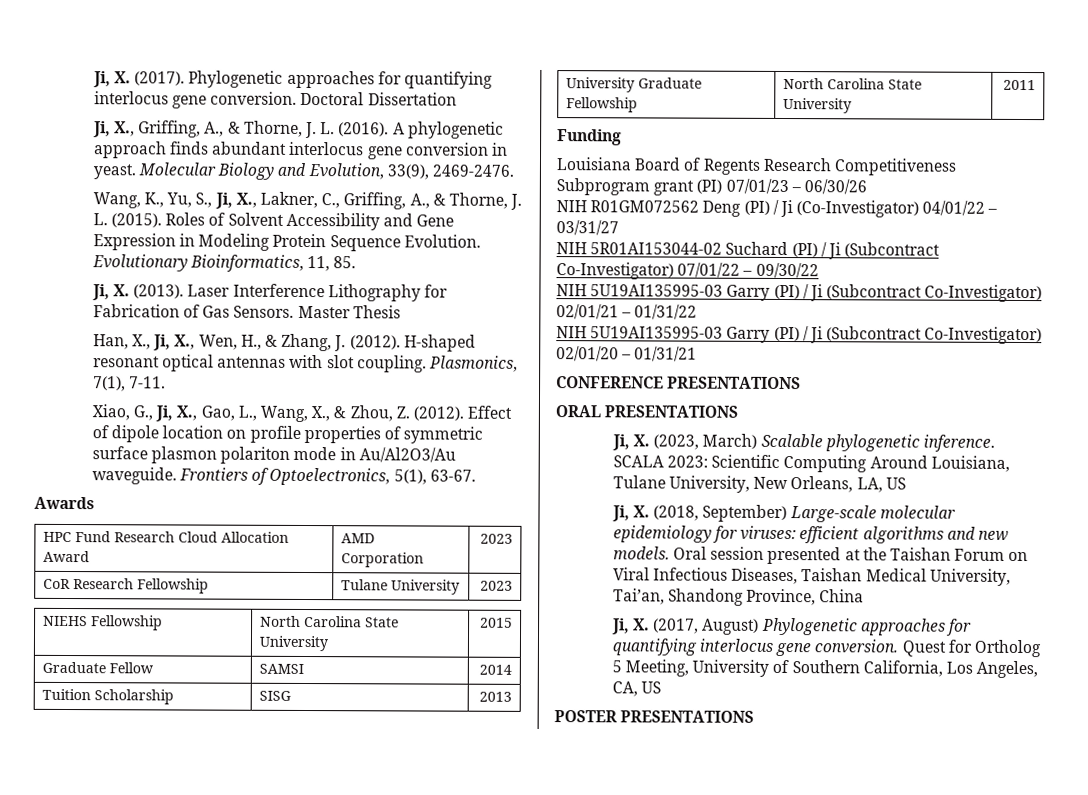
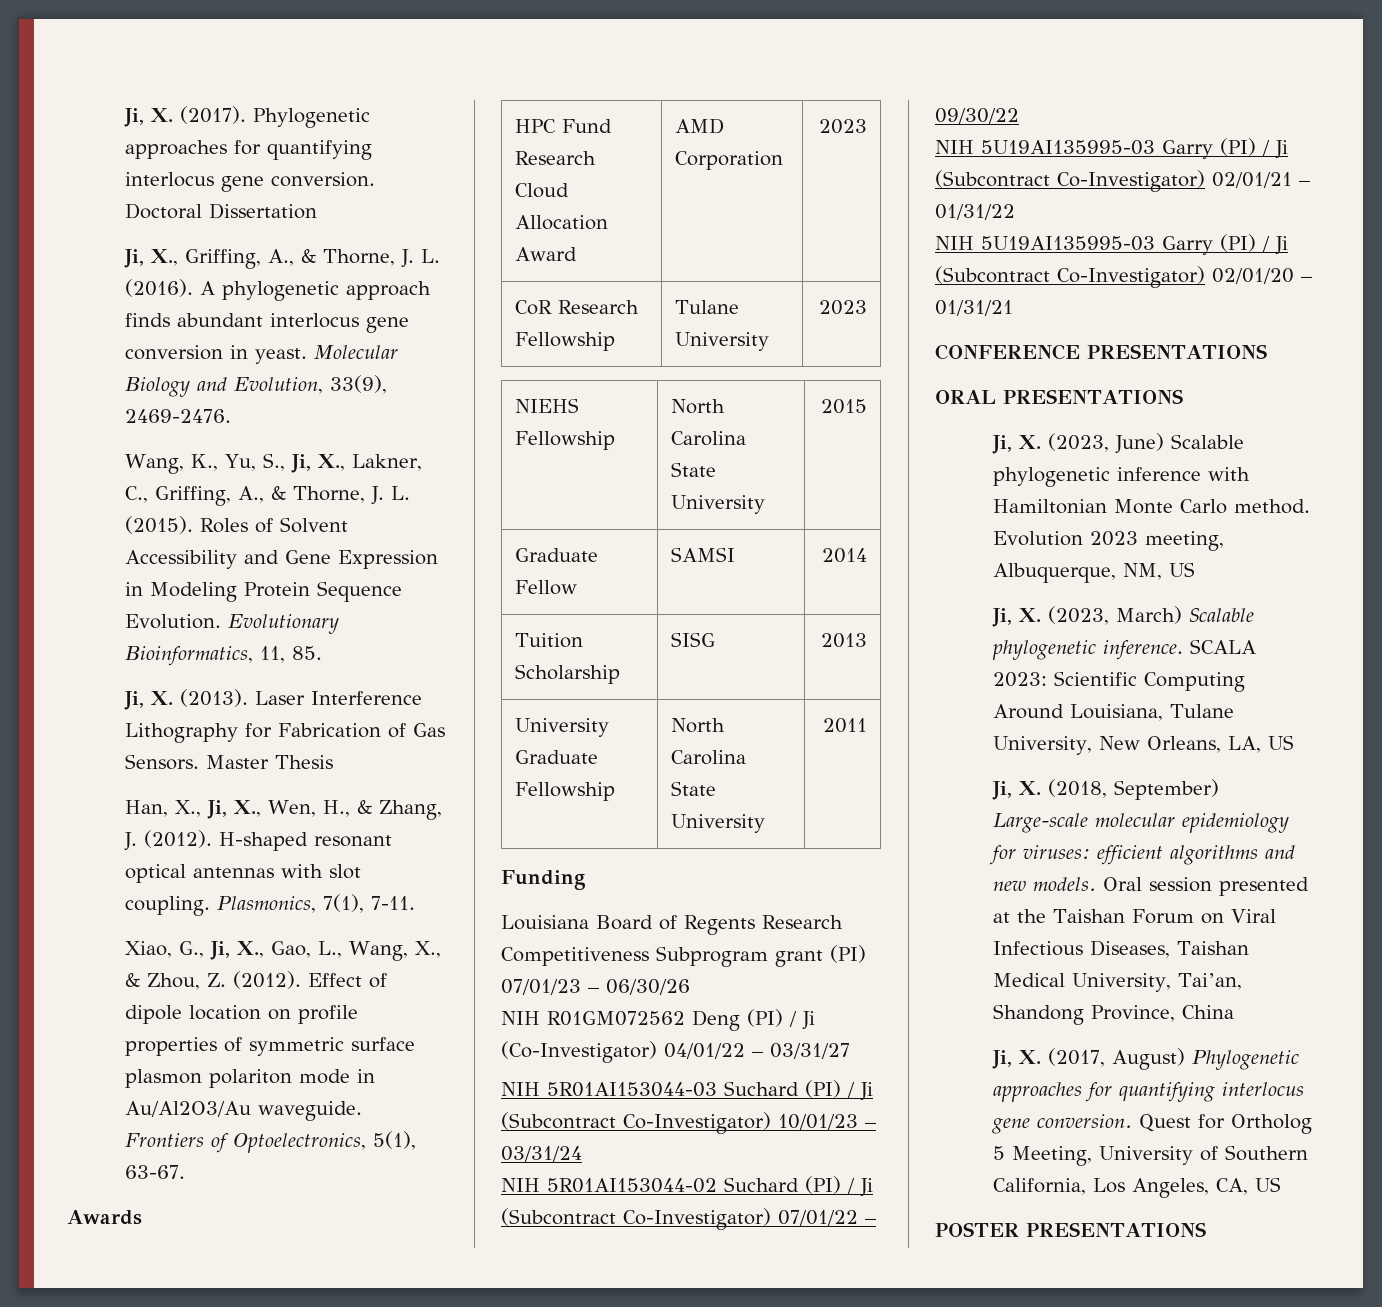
(619, 228) none -> [501,1080,873,1101] [501,1112,876,1134] [501,1146,582,1162] // NIH 5R01AI153044-03 Suchard (PI) / Ji (Subcontract Co-Investigator) 10/01/23 – 03/31/24
(739, 411) none -> [992,433,1245,454] [993,467,1251,487] [993,499,1311,514] [993,531,1225,551] [993,562,1196,583] // Ji, X. (2023, June) Scalable phylogenetic inference with Hamiltonian Monte Carlo method. Evolution 2023 meeting, Albuquerque, NM, US

